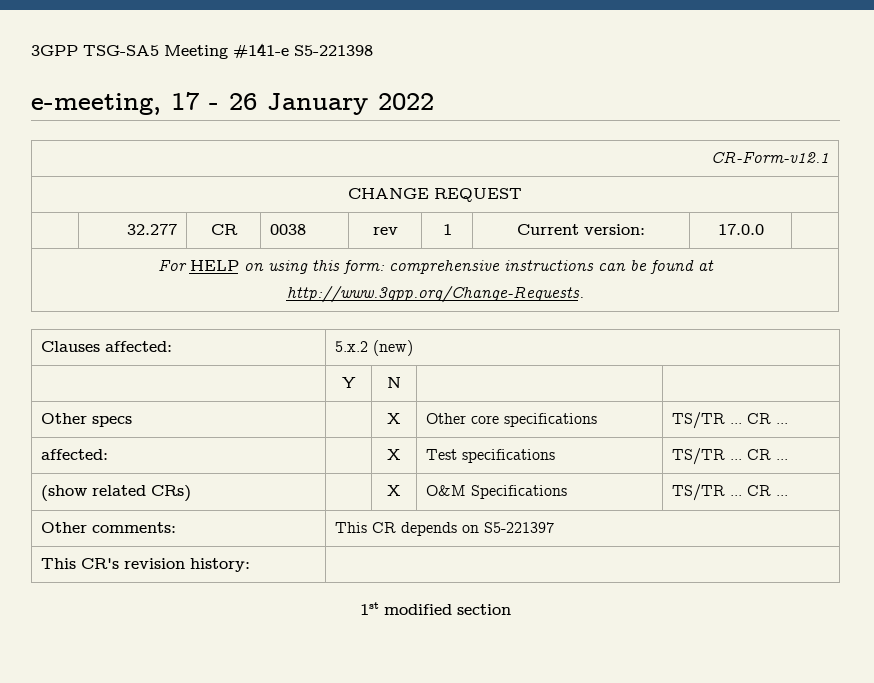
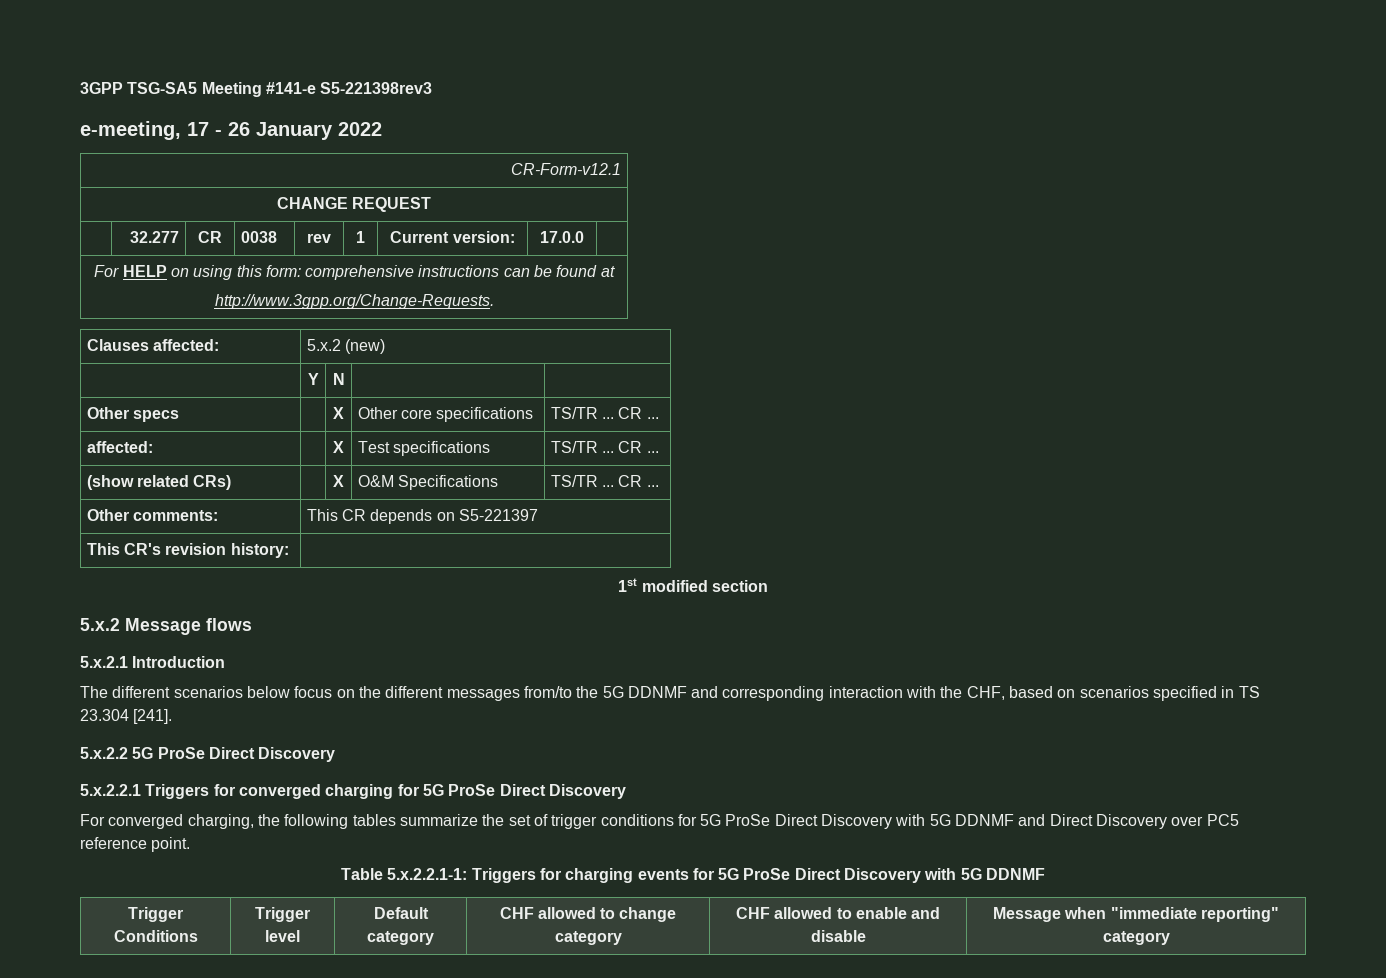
[294,45,373,56] S5-221398 -> [320,82,433,94] S5-221398rev3
(511, 609) none -> [80,618,252,635] [80,656,226,668] [80,686,1260,701] [80,709,173,724] [80,747,336,762] [80,784,626,799] [80,814,1239,829] [80,837,191,852] [340,868,1046,883] [128,907,183,922] [113,930,198,942] [255,907,310,922] [265,930,300,942] [373,907,429,919] [367,931,434,945] [499,907,677,922] [554,931,622,945] [735,907,941,919] [810,930,866,942] [993,907,1279,922] [1102,931,1170,945] // 5.x.2 Message flows // 5.x.2.1 Introduction // The different scenarios below focus on the different messages from/to the 5G DDNMF and corresponding interaction with the CHF, based on scenarios specified in TS 23.304 [241]. // 5.x.2.2 5G ProSe Direct Discovery // 5.x.2.2.1 Triggers for converged charging for 5G ProSe Direct Discovery // For converged charging, the following tables summarize the set of trigger conditions for 5G ProSe Direct Discovery with 5G DDNMF and Direct Discovery over PC5 reference point. // Table 5.x.2.2.1-1: Triggers for charging events for 5G ProSe Direct Discovery with 5G DDNMF // Trigger Conditions | Trigger level | Default category | CHF allowed to change category | CHF allowed to enable and disable | Message when "immediate reporting" category

